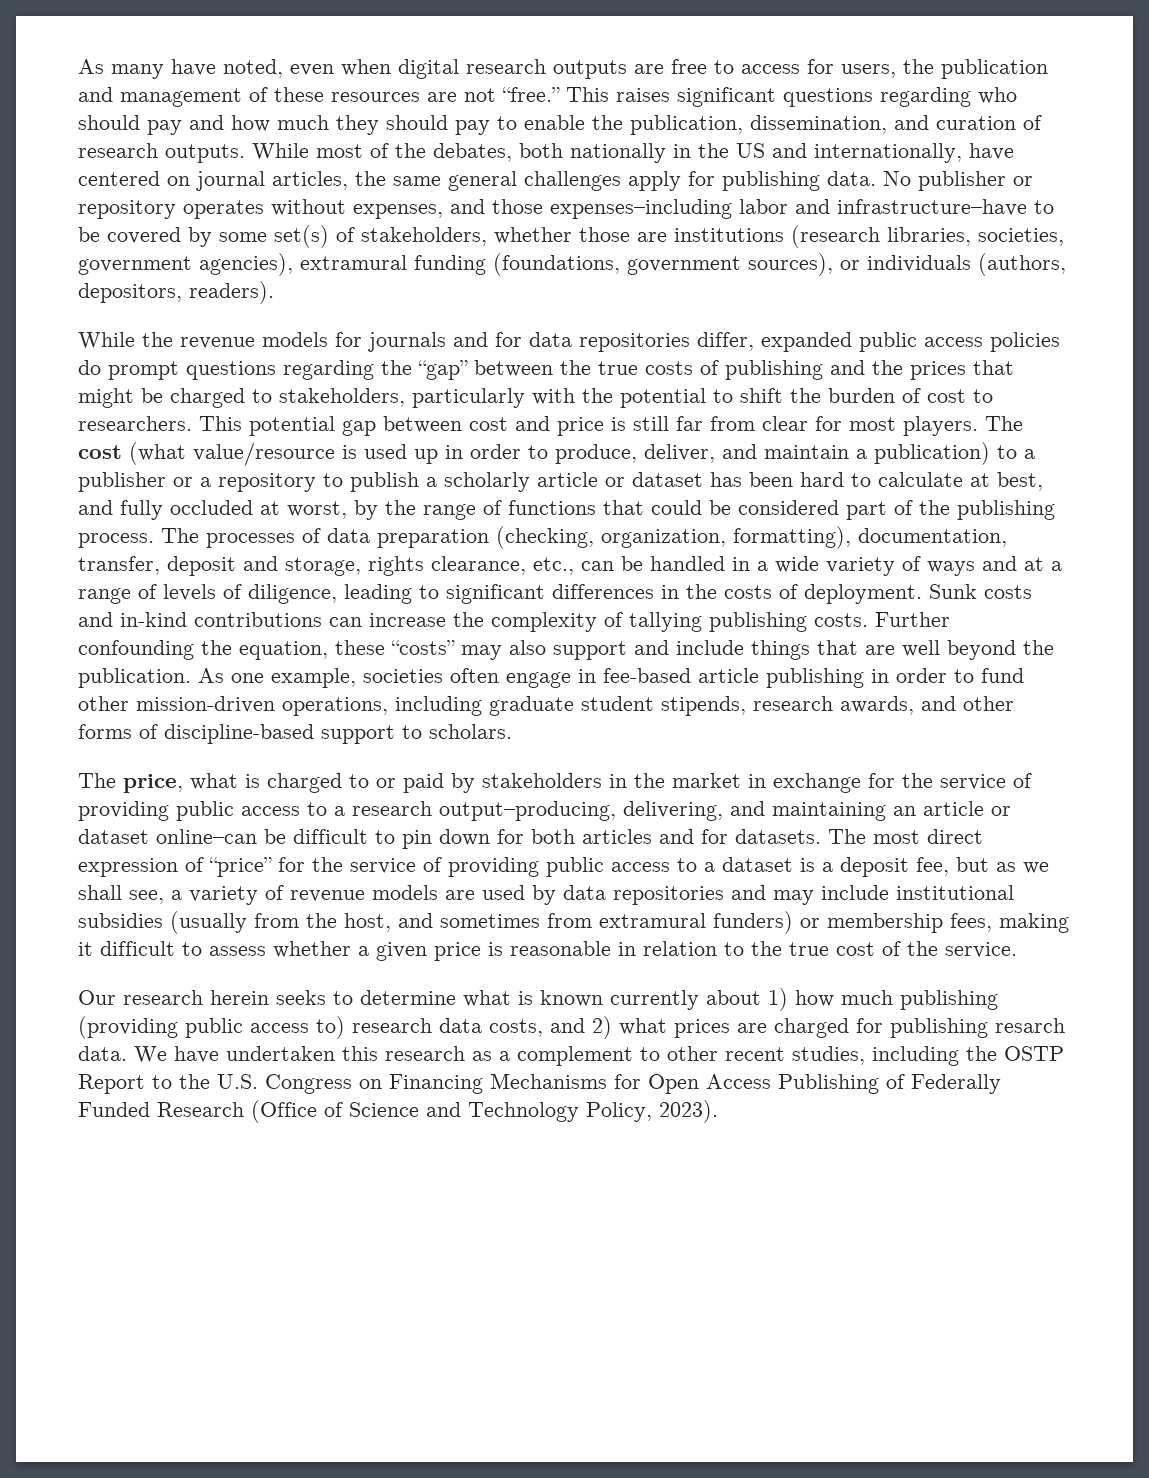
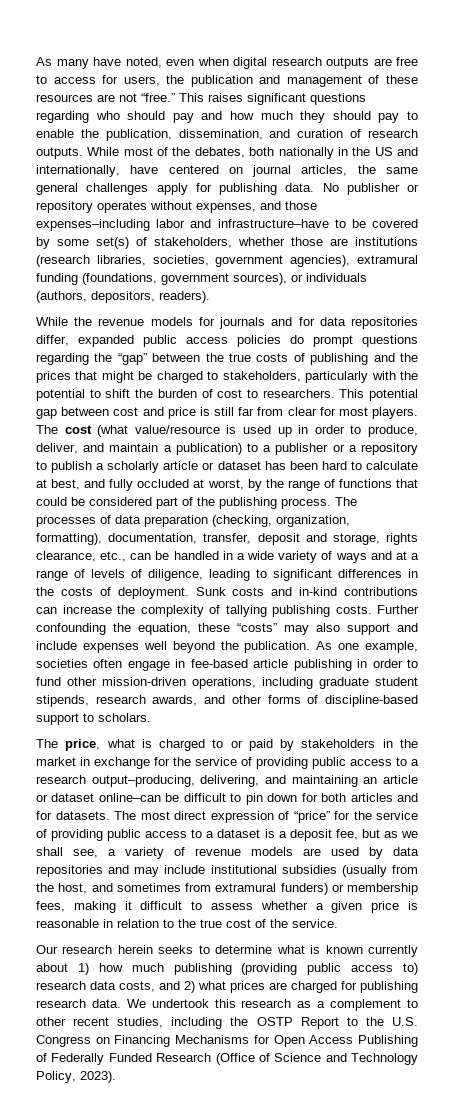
[751,640,895,660] things that are -> [82,643,139,653] expenses
[995,1018,1065,1033] resarch -> [36,999,86,1008] research
[174,1046,335,1063] have undertaken -> [151,999,209,1008] undertook

